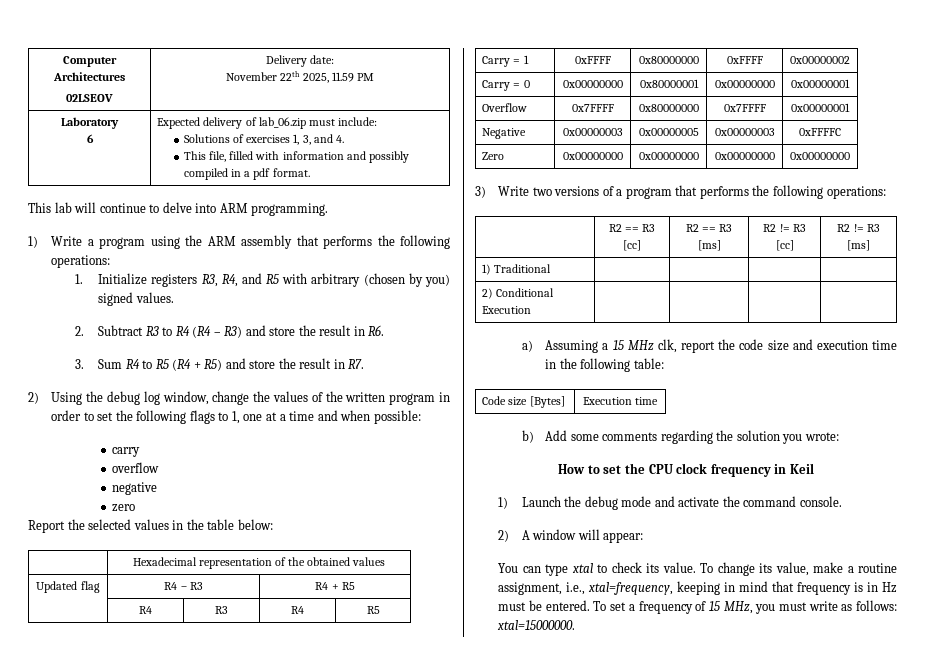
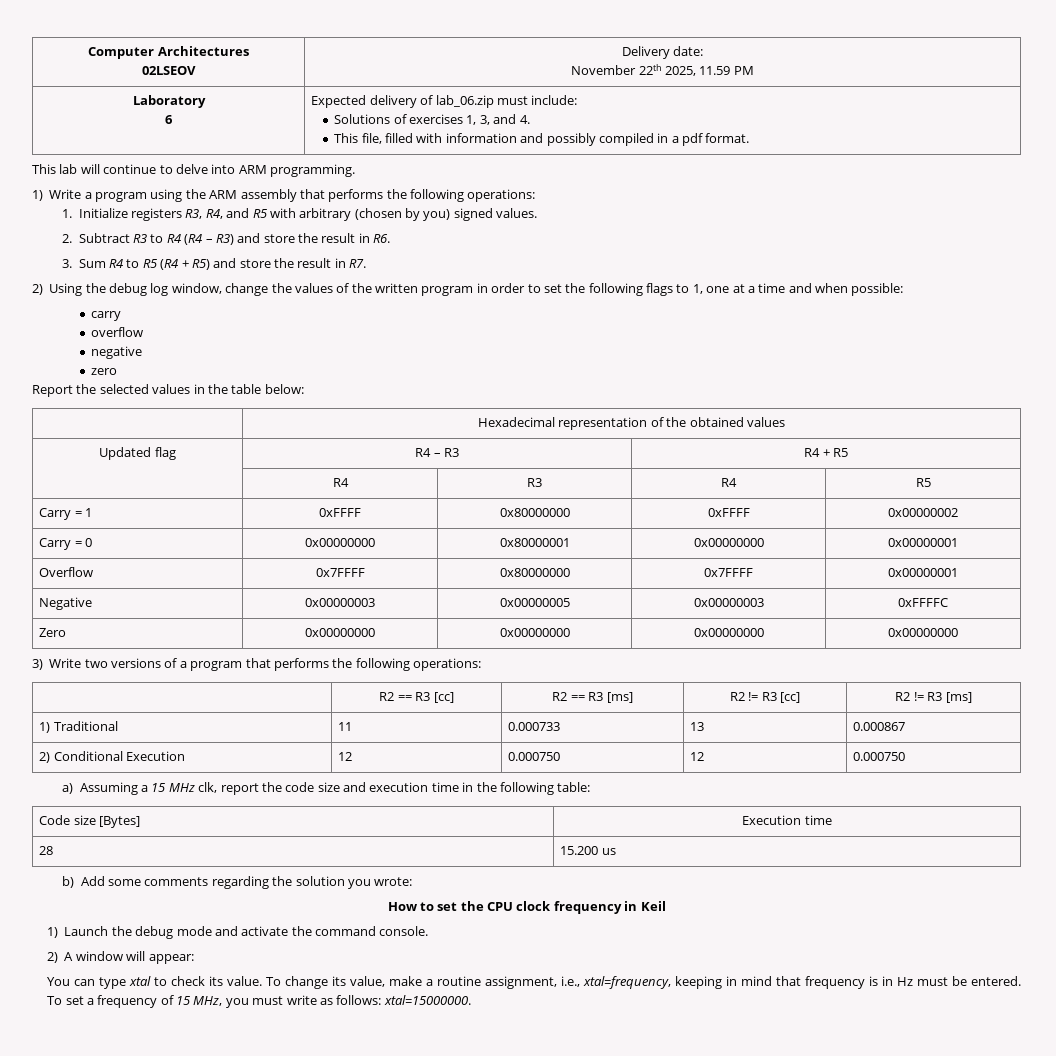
(552, 268) | | | -> [338,722,353,731] [508,722,561,731] [690,722,705,731] [853,722,906,731] 11 | 0.000733 | 13 | 0.000867
(532, 310) | | | -> [338,752,353,761] [508,752,561,761] [690,752,705,761] [853,752,906,761] 12 | 0.000750 | 12 | 0.000750
(659, 401) none -> [39,846,54,855] [560,846,616,855] // 28 | 15.200 us

